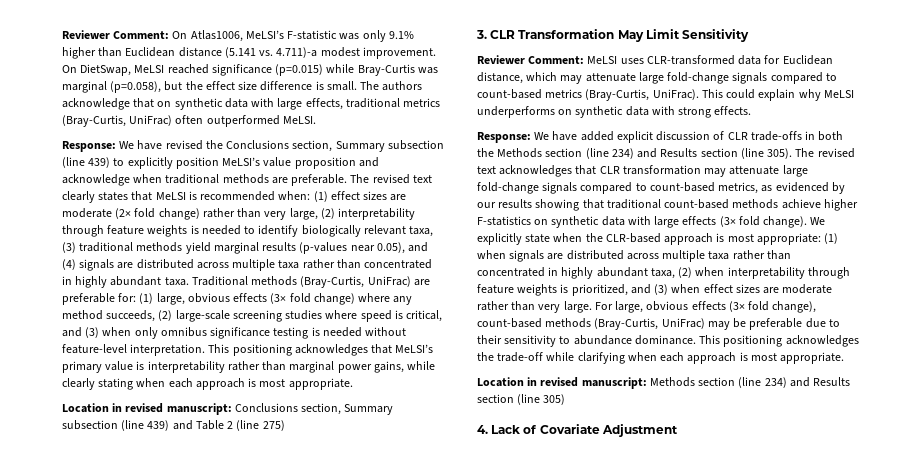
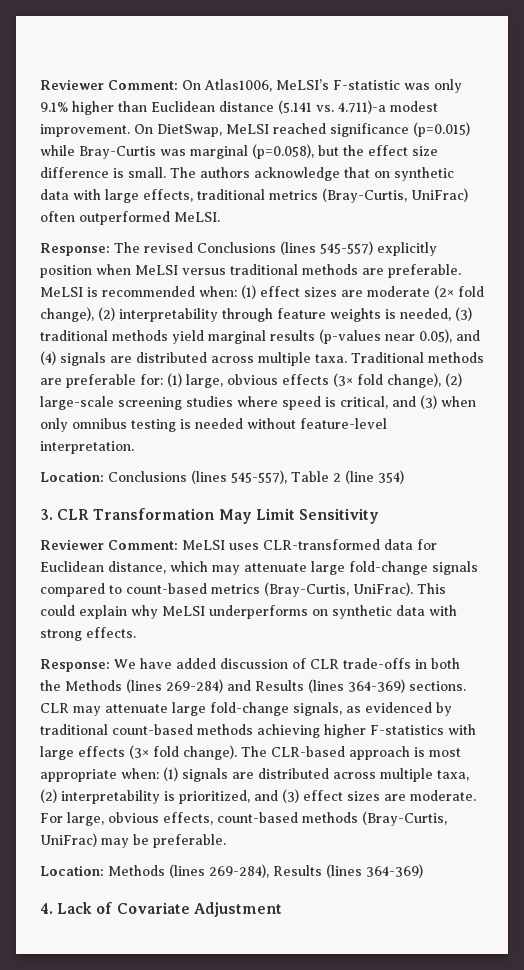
[119,140,444,152] [62,157,379,169] [62,174,432,186] [62,191,153,203] We have revised the Conclusions section, Summary subsection (line 439) to explicitly position MeLSI’s value proposition and acknowledge when traditional methods are preferable. The revised text clearly states that -> [114,241,437,256] [40,264,461,278] The revised Conclusions (lines 545-557) explicitly position when MeLSI versus traditional methods are preferable.
[158,208,318,220] change) rather than very large, -> [40,307,94,322] change),
[201,225,434,237] needed to identify biologically relevant taxa, -> [400,308,451,321] needed,
[278,259,433,269] [62,276,162,288] taxa rather than concentrated in highly abundant -> (311, 359) none
[300,276,411,288] (Bray-Curtis, UniFrac) -> (484, 357) none
[313,293,413,305] [62,310,156,322] change) where any method succeeds, -> [387,373,441,388] change),
[210,327,271,339] significance -> (127, 423) none
[208,344,434,356] [62,361,436,373] [62,378,353,390] [62,403,394,415] [62,420,193,431] This positioning acknowledges that MeLSI’s primary value is interpretability rather than marginal power gains, while clearly stating when each approach is most appropriate. // Location in revised manuscript: Conclusions section, Summary subsection (line 439) and -> [40,470,287,484] // Location: Conclusions (lines 545-557),
[262,420,285,431] 275) -> [378,470,404,484] 354)
[616,131,653,143] explicit -> (216, 663) none
[545,148,855,159] [477,165,808,177] [477,182,845,194] [477,199,604,211] section (line 234) and Results section (line 305). The revised text acknowledges that CLR transformation may attenuate large fold-change signals compared to count-based metrics, as evidenced by our results showing that -> [126,679,466,693] [40,702,452,716] (lines 269-284) and Results (lines 364-369) sections. CLR may attenuate large fold-change signals, as evidenced by
[781,199,821,209] achieve -> [257,724,320,738] achieving
[534,216,625,228] on synthetic data -> (444, 730) none
[810,217,826,225] [477,233,603,245] We explicitly state when the -> [241,746,267,757] The
[756,233,839,245] [477,250,791,262] [477,267,850,279] [477,284,558,296] appropriate: (1) when signals are distributed across multiple taxa rather than concentrated in highly abundant taxa, (2) when interpretability through feature weights -> [40,767,469,782] [40,789,160,804] appropriate when: (1) signals are distributed across multiple taxa, (2) interpretability
[671,284,833,294] [477,301,817,313] when effect sizes are moderate rather than very large. For large, obvious effects (3× fold change), -> [303,790,476,801] [40,812,213,826] effect sizes are moderate. For large, obvious effects,
[749,318,840,330] [477,335,859,347] [477,352,845,364] [477,377,851,389] [477,394,566,405] preferable due to their sensitivity to abundance dominance. This positioning acknowledges the trade-off while clarifying when each approach is most appropriate. // Location in revised manuscript: Methods section (line 234) and Results section (line 305) -> [153,834,226,848] [40,864,423,878] preferable. // Location: Methods (lines 269-284), Results (lines 364-369)

